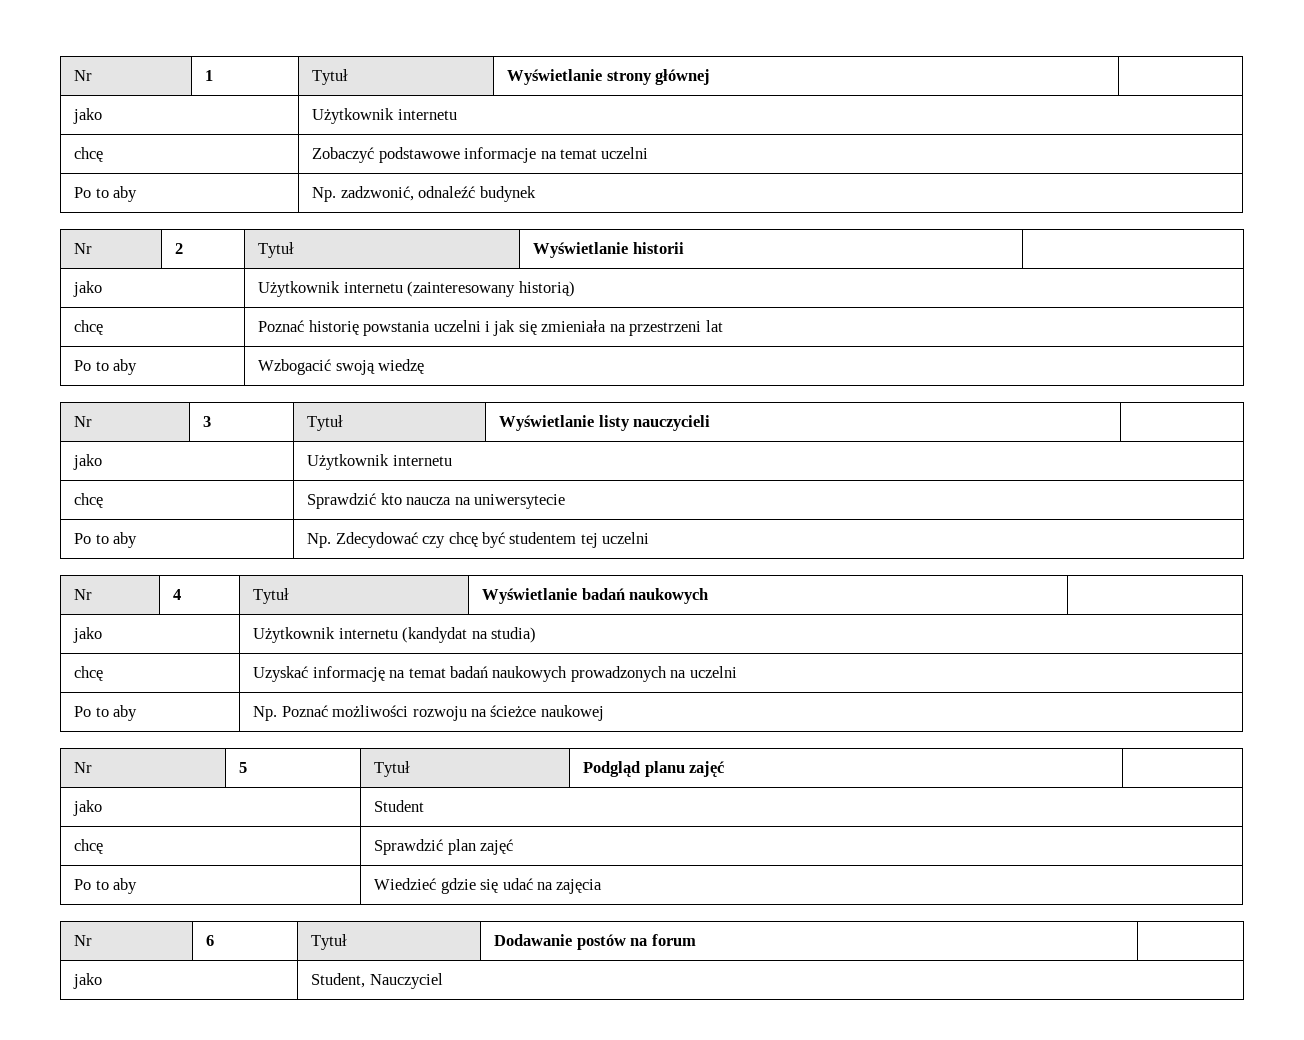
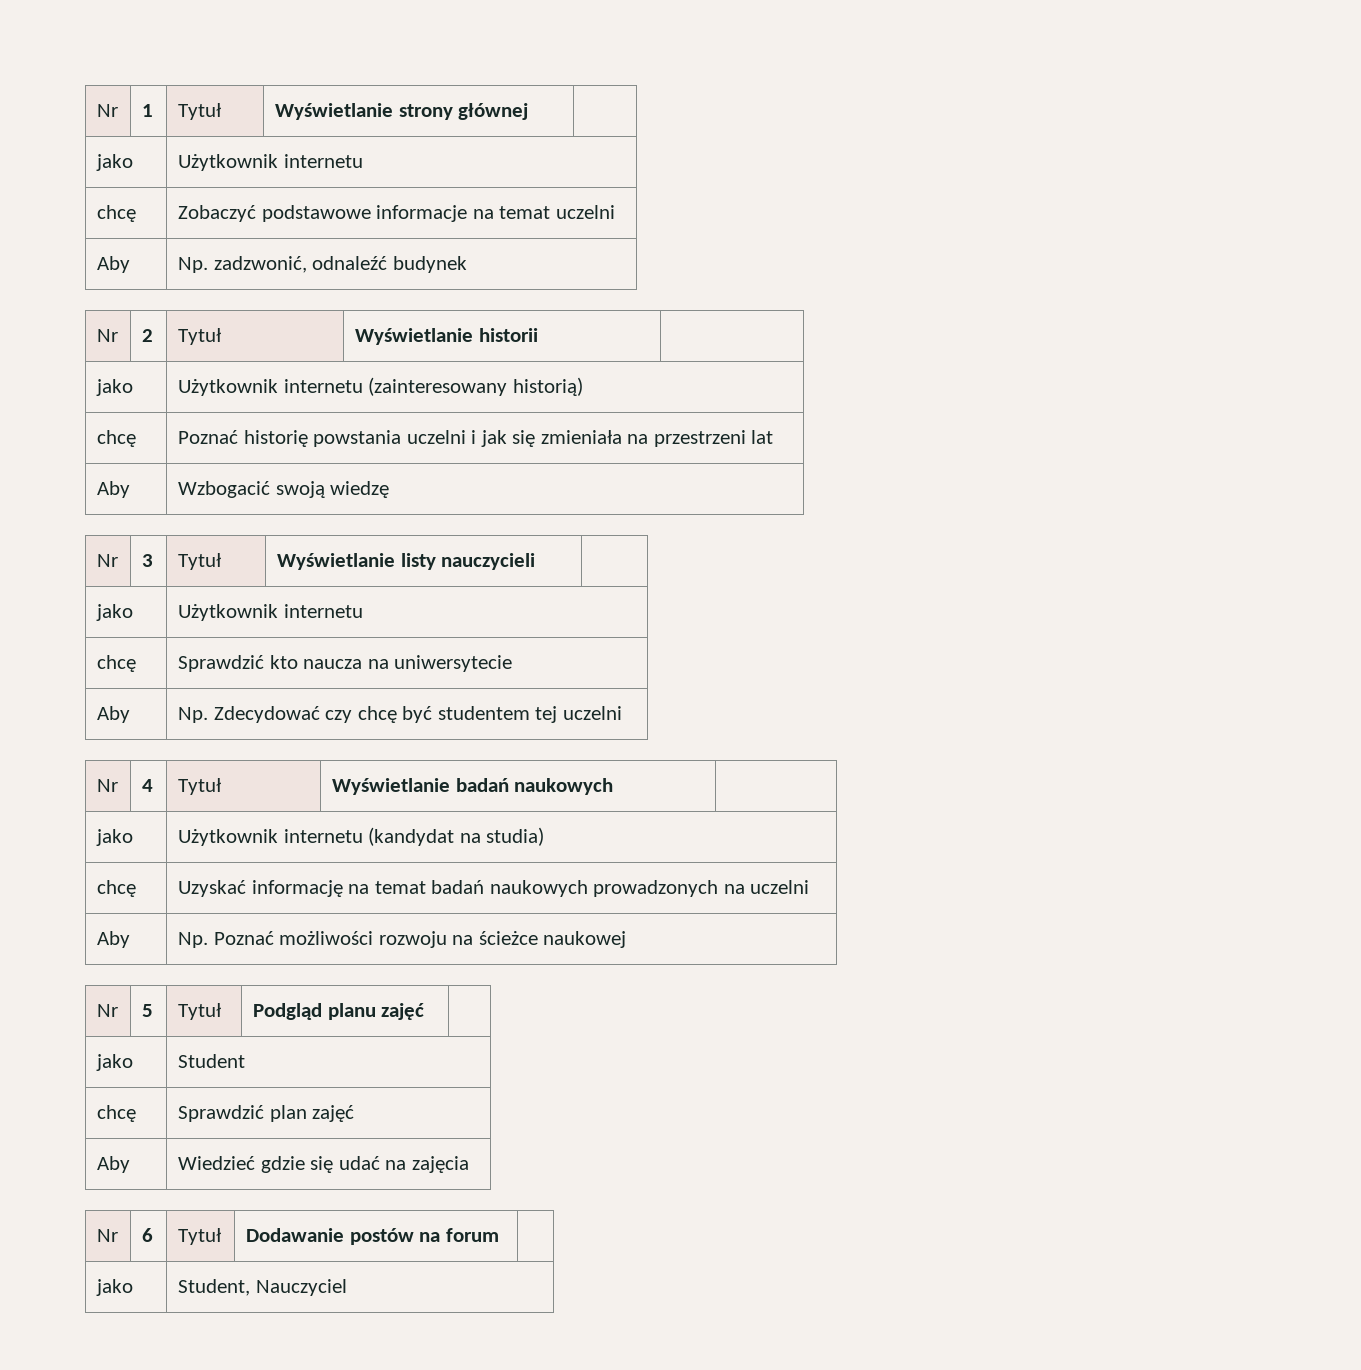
[74,186,138,202] Po to aby -> [96,256,130,273] Aby
[74,359,138,375] Po to aby -> [96,481,130,498] Aby
[74,532,138,548] Po to aby -> [96,706,130,723] Aby
[74,705,138,721] Po to aby -> [96,931,130,948] Aby
[74,878,138,894] Po to aby -> [96,1156,130,1173] Aby

